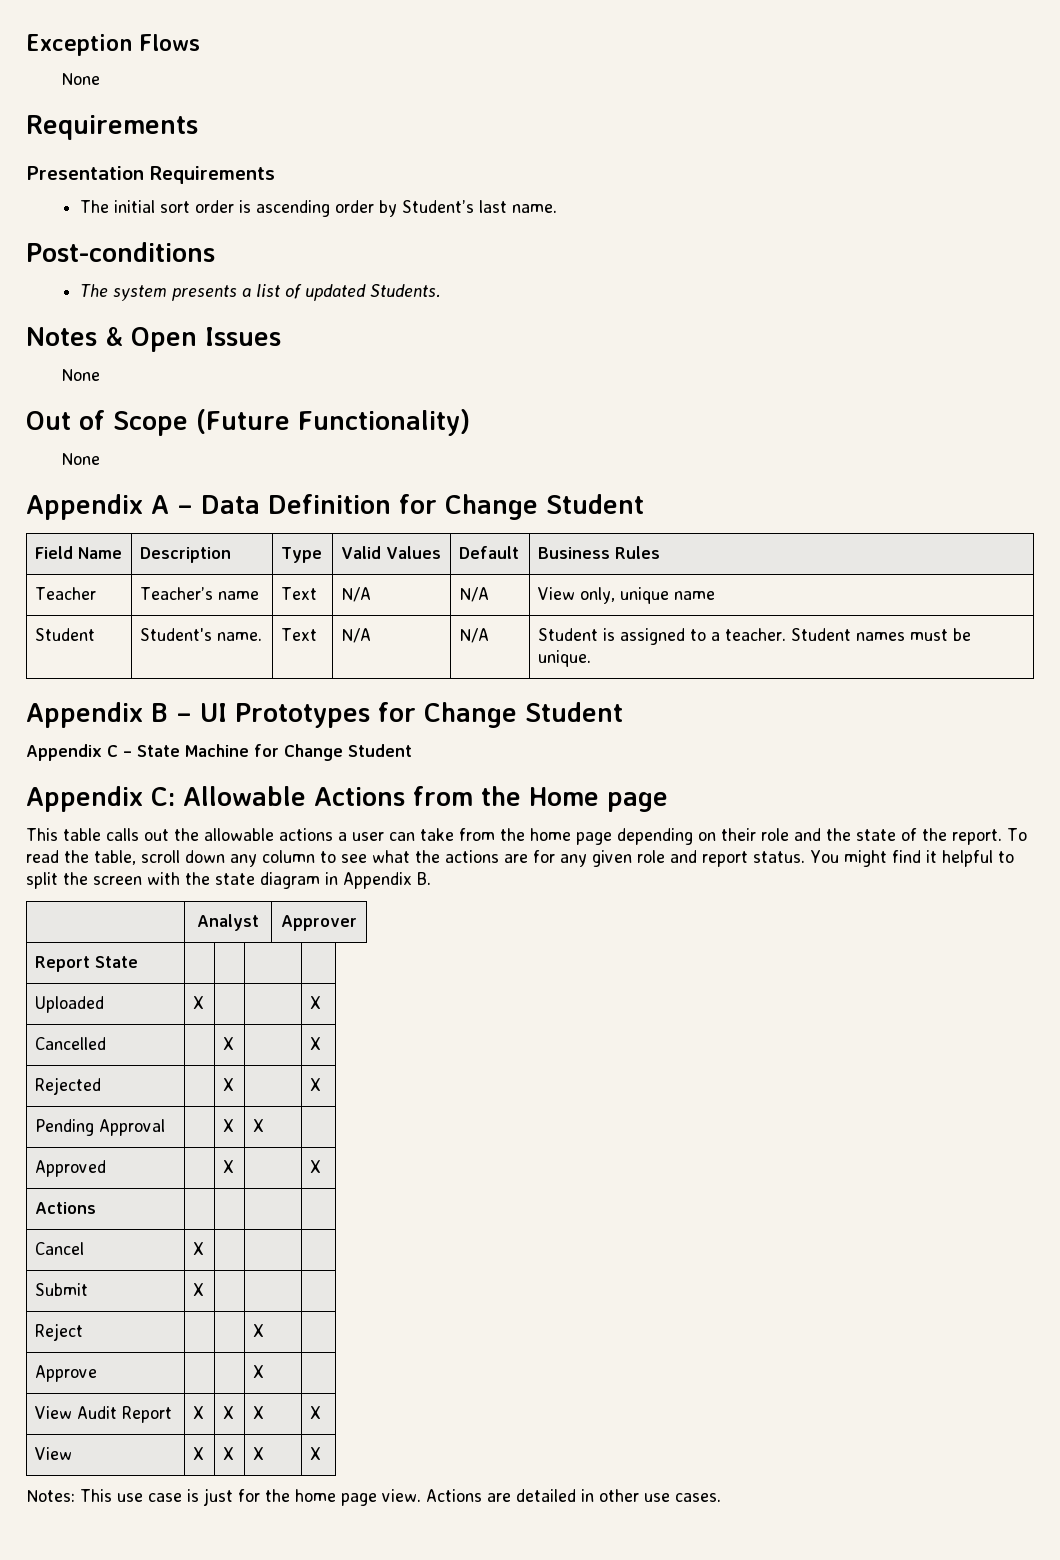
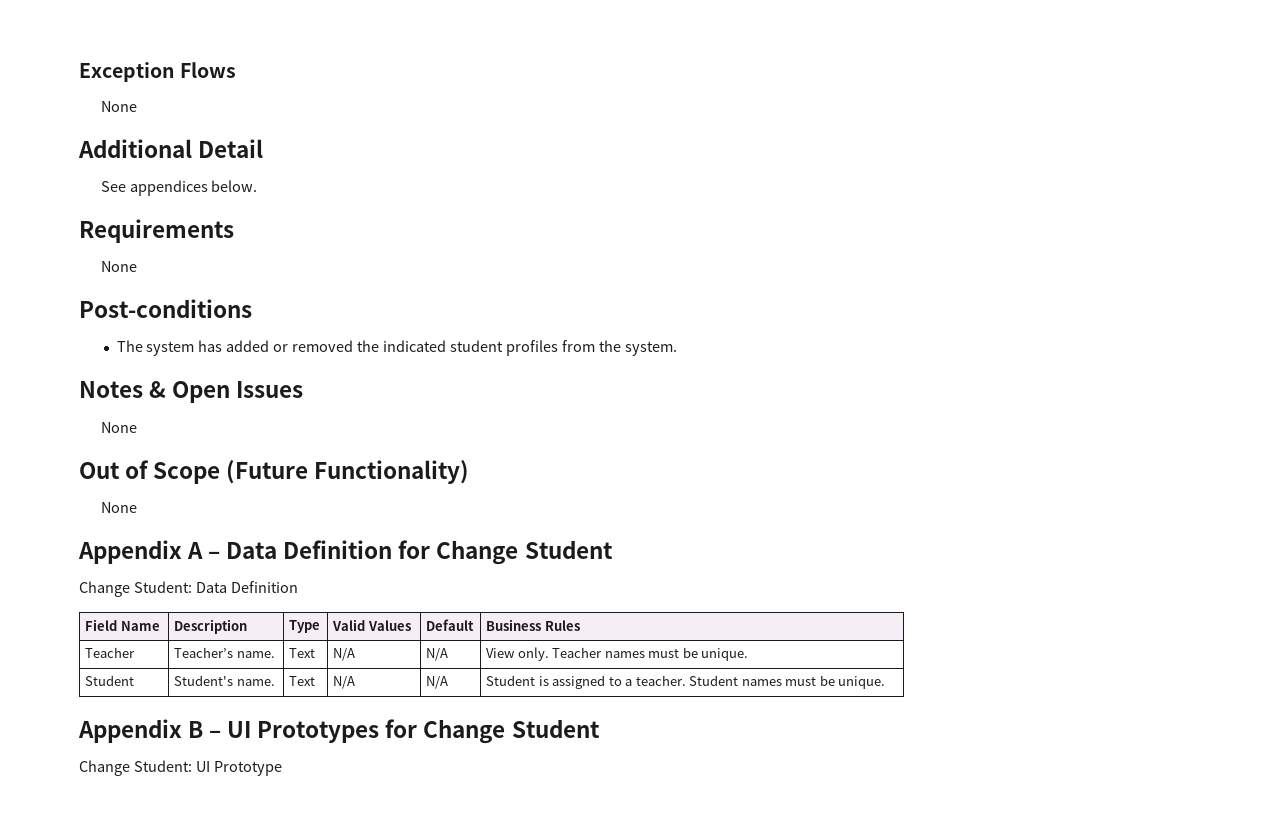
[26,115,198,140] [26,166,275,184] [79,200,557,217] [26,242,215,262] [79,284,441,301] Requirements // Presentation Requirements // The initial sort order is ascending order by Student’s last name. // Post-conditions // The system presents a list of updated Students. -> [78,139,264,158] [100,180,258,196] [79,219,234,243] [100,261,137,272] [79,299,252,318] [116,340,677,356] Additional Detail // See appendices below. // Requirements // None // Post-conditions // The system has added or removed the indicated student profiles from the system.
(644, 504) none -> [79,581,298,597] // Change Student: Data Definition
[217,591,259,600] name -> [236,651,275,658] name.
[580,587,716,604] only, unique name -> [517,647,749,661] only. Teacher names must be unique.
[26,744,412,761] [26,786,668,812] [26,828,1027,845] [26,850,1014,867] [26,872,431,889] [197,914,259,931] [281,915,357,931] [35,956,139,972] [35,996,105,1013] [193,996,205,1009] [310,996,322,1009] [35,1037,107,1050] [223,1037,235,1050] [310,1037,322,1050] [35,1077,102,1095] [223,1078,235,1091] [310,1078,322,1091] [35,1119,166,1136] [223,1119,235,1132] [253,1119,265,1132] [35,1160,107,1177] [223,1160,235,1173] [310,1160,322,1173] [35,1202,97,1214] [35,1242,85,1255] [193,1242,205,1255] [35,1283,89,1296] [193,1283,205,1296] [35,1323,84,1341] [253,1324,265,1337] [35,1365,98,1382] [253,1365,265,1378] [35,1406,173,1423] [193,1406,205,1419] [223,1406,235,1419] [253,1406,265,1419] [310,1406,322,1419] [35,1447,73,1460] [193,1447,205,1460] [223,1447,235,1460] [253,1447,265,1460] [310,1447,322,1460] [26,1488,721,1506] Appendix C – State Machine for Change Student // Appendix C: Allowable Actions from the Home page // This table calls out the allowable actions a user can take from the home page depending on their role and the state of the report. To read the table, scroll down any column to see what the actions are for any given role and report status. You might find it helpful to split the screen with the state diagram in Appendix B. // | Analyst | Approver // Report State | | | | // Uploaded | X | | | X // Cancelled | | X | | X // Rejected | | X | | X // Pending Approval | | X | X | // Approved | | X | | X // Actions | | | | // Cancel | X | | | // Submit | X | | | // Reject | | | X | // Approve | | | X | // View Audit Report | X | X | X | X // View | X | X | X | X // Notes: This use case is just for the home page view. Actions are detailed in other use cases. -> [79,760,282,776] Change Student: UI Prototype

